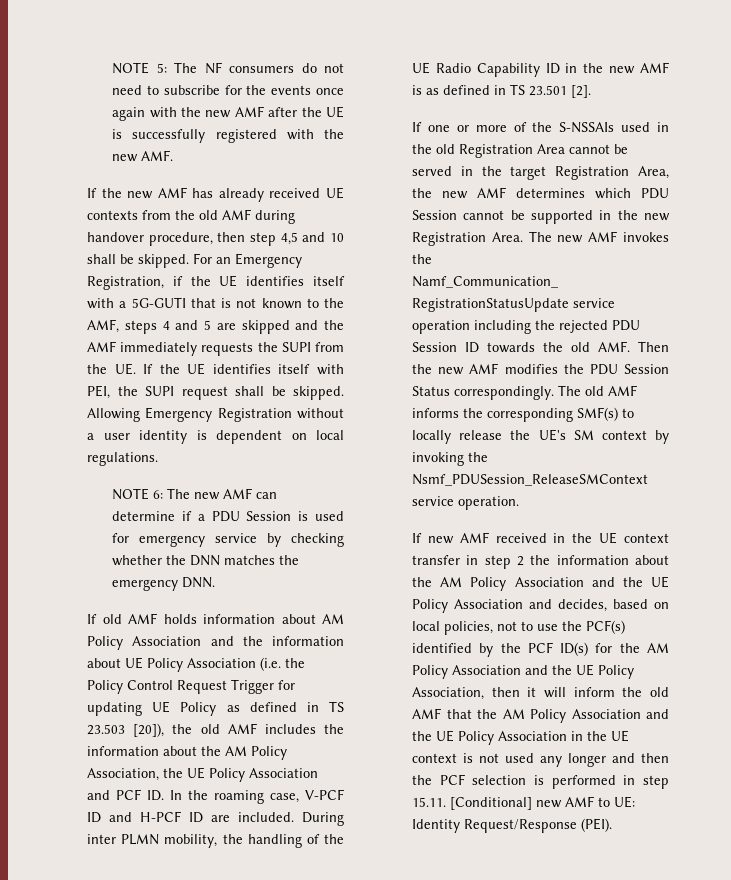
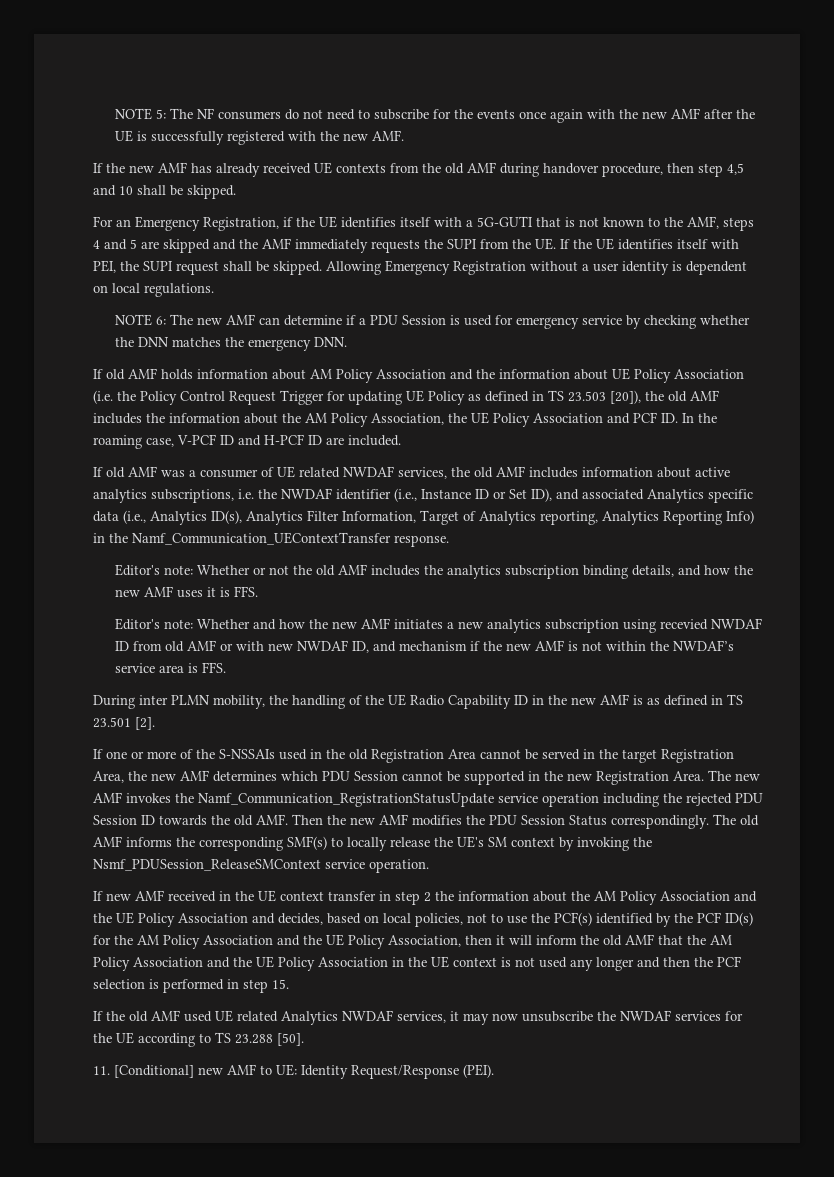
(190, 261) none -> (236, 192) //
(295, 817) none -> [92,466,730,479] [92,488,753,503] [92,510,754,525] [92,532,449,547] [114,564,753,579] [114,586,258,598] [114,618,762,633] [114,640,734,653] [114,662,226,673] // If old AMF was a consumer of UE related NWDAF services, the old AMF includes information about active analytics subscriptions, i.e. the NWDAF identifier (i.e., Instance ID or Set ID), and associated Analytics specific data (i.e., Analytics ID(s), Analytics Filter Information, Target of Analytics reporting, Analytics Reporting Info) in the Namf_Communication_UEContextTransfer response. // Editor's note: Whether or not the old AMF includes the analytics subscription binding details, and how the new AMF uses it is FFS. // Editor's note: Whether and how the new AMF initiates a new analytics subscription using recevied NWDAF ID from old AMF or with new NWDAF ID, and mechanism if the new AMF is not within the NWDAF’s service area is FFS. //
[412,797,447,807] 15.11. -> [271,979,289,989] [92,1010,743,1025] [92,1032,304,1047] [92,1066,110,1075] 15. // If the old AMF used UE related Analytics NWDAF services, it may now unsubscribe the NWDAF services for the UE according to TS 23.288 [50]. // 11.

